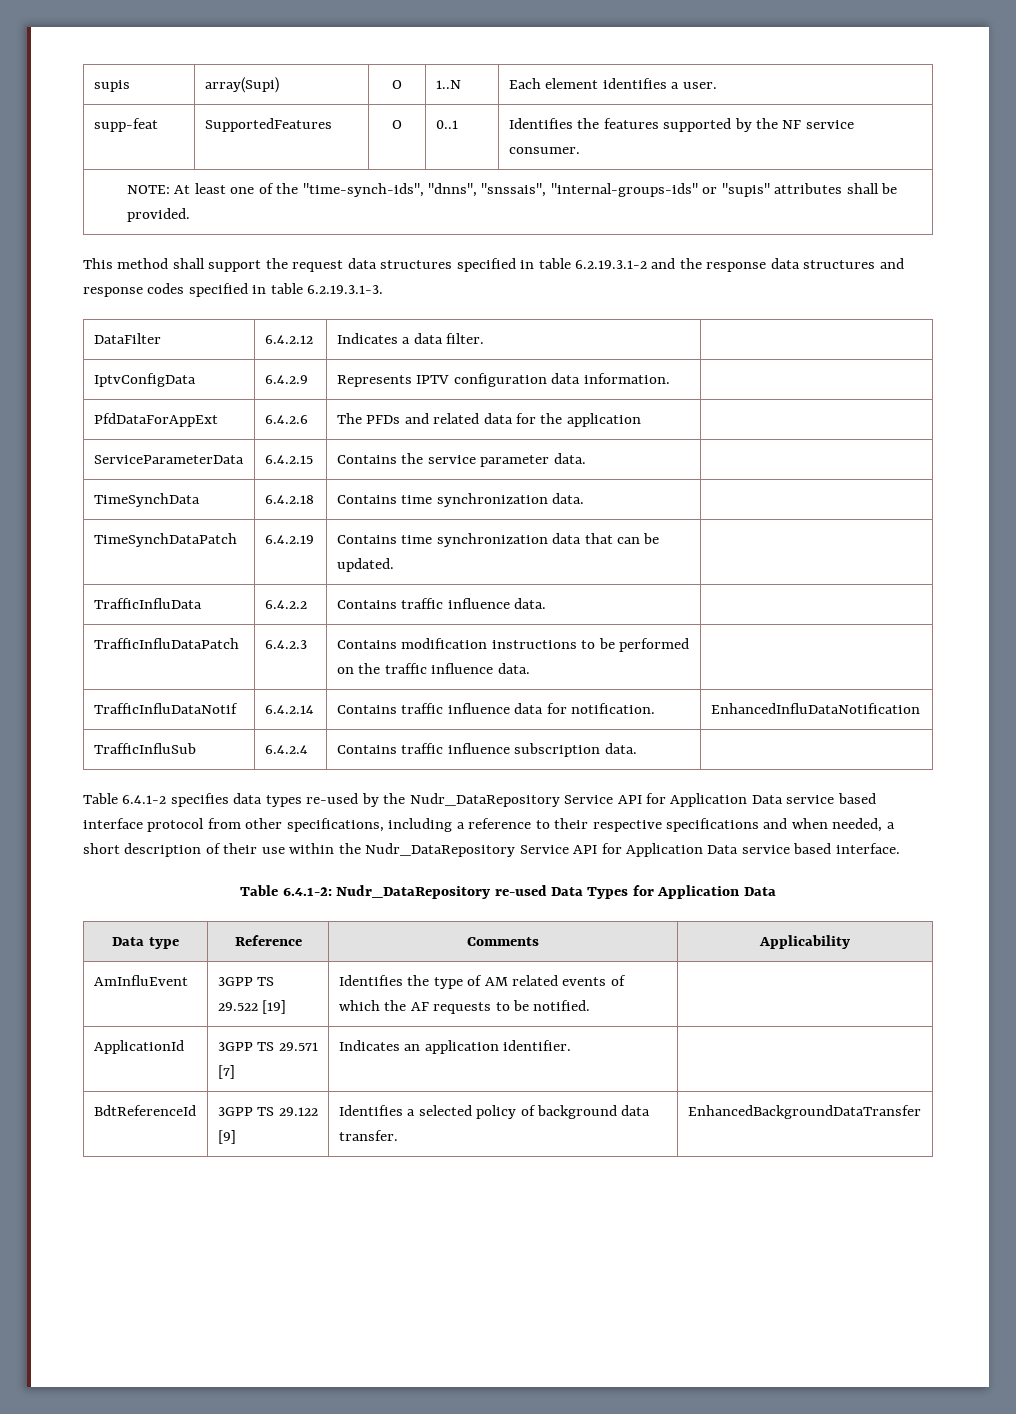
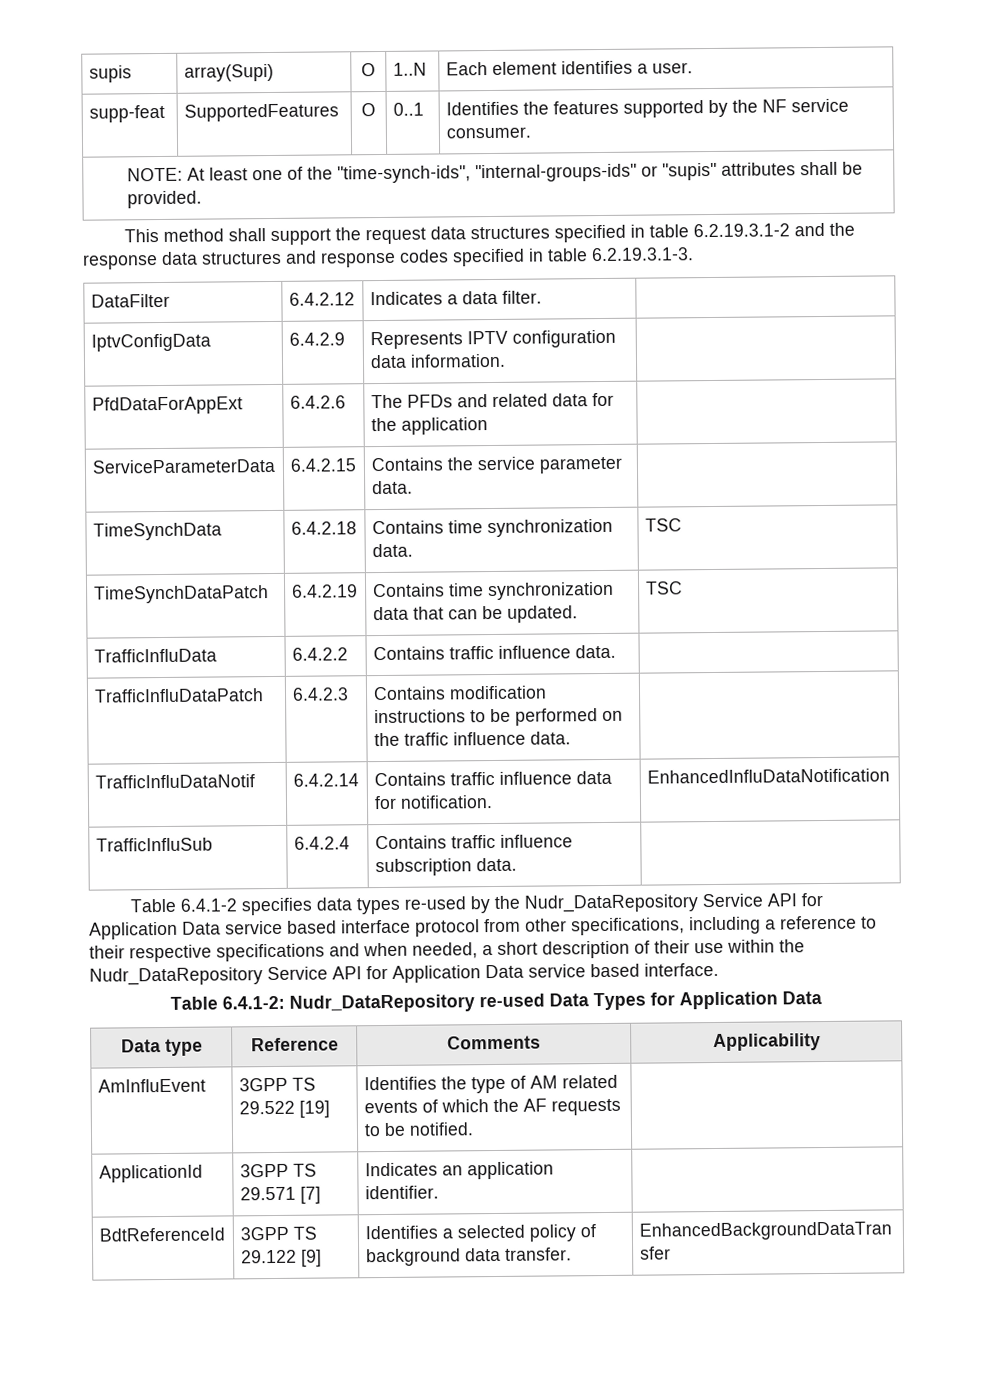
[427,183,547,197] "dnns", "snssais", -> (471, 174) none
(585, 498) none -> [644,518,682,532] TSC
(394, 565) none -> [644,581,683,595] TSC

